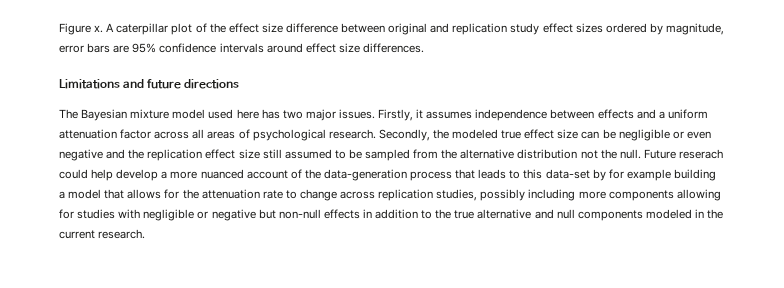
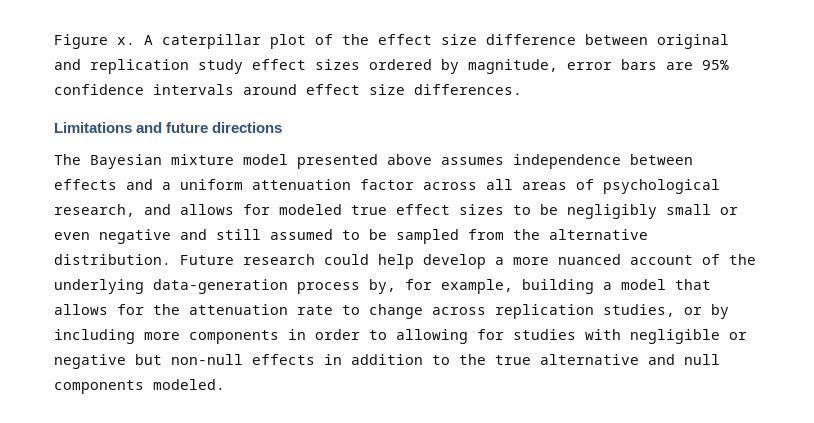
[208,109,424,121] used here has two major issues. Firstly, it -> [297,154,432,169] presented above
[328,129,711,141] [59,149,260,161] research. Secondly, the modeled true effect size can be negligible or even negative and the replication effect size -> [54,204,738,219] [54,229,207,244] research, and allows for modeled true effect sizes to be negligibly small or even negative and
[517,149,723,159] distribution not the null. Future reserach -> [54,254,315,265] distribution. Future research
(321, 174) none -> [54,279,144,294] underlying
[455,169,671,181] that leads to this data-set by for example -> [369,279,513,294] by, for example,
[480,189,526,201] possibly -> [684,304,729,319] or by
(674, 195) none -> [288,329,387,340] in order to
[645,209,724,219] [59,229,146,239] modeled in the current research. -> [153,379,225,390] modeled.

